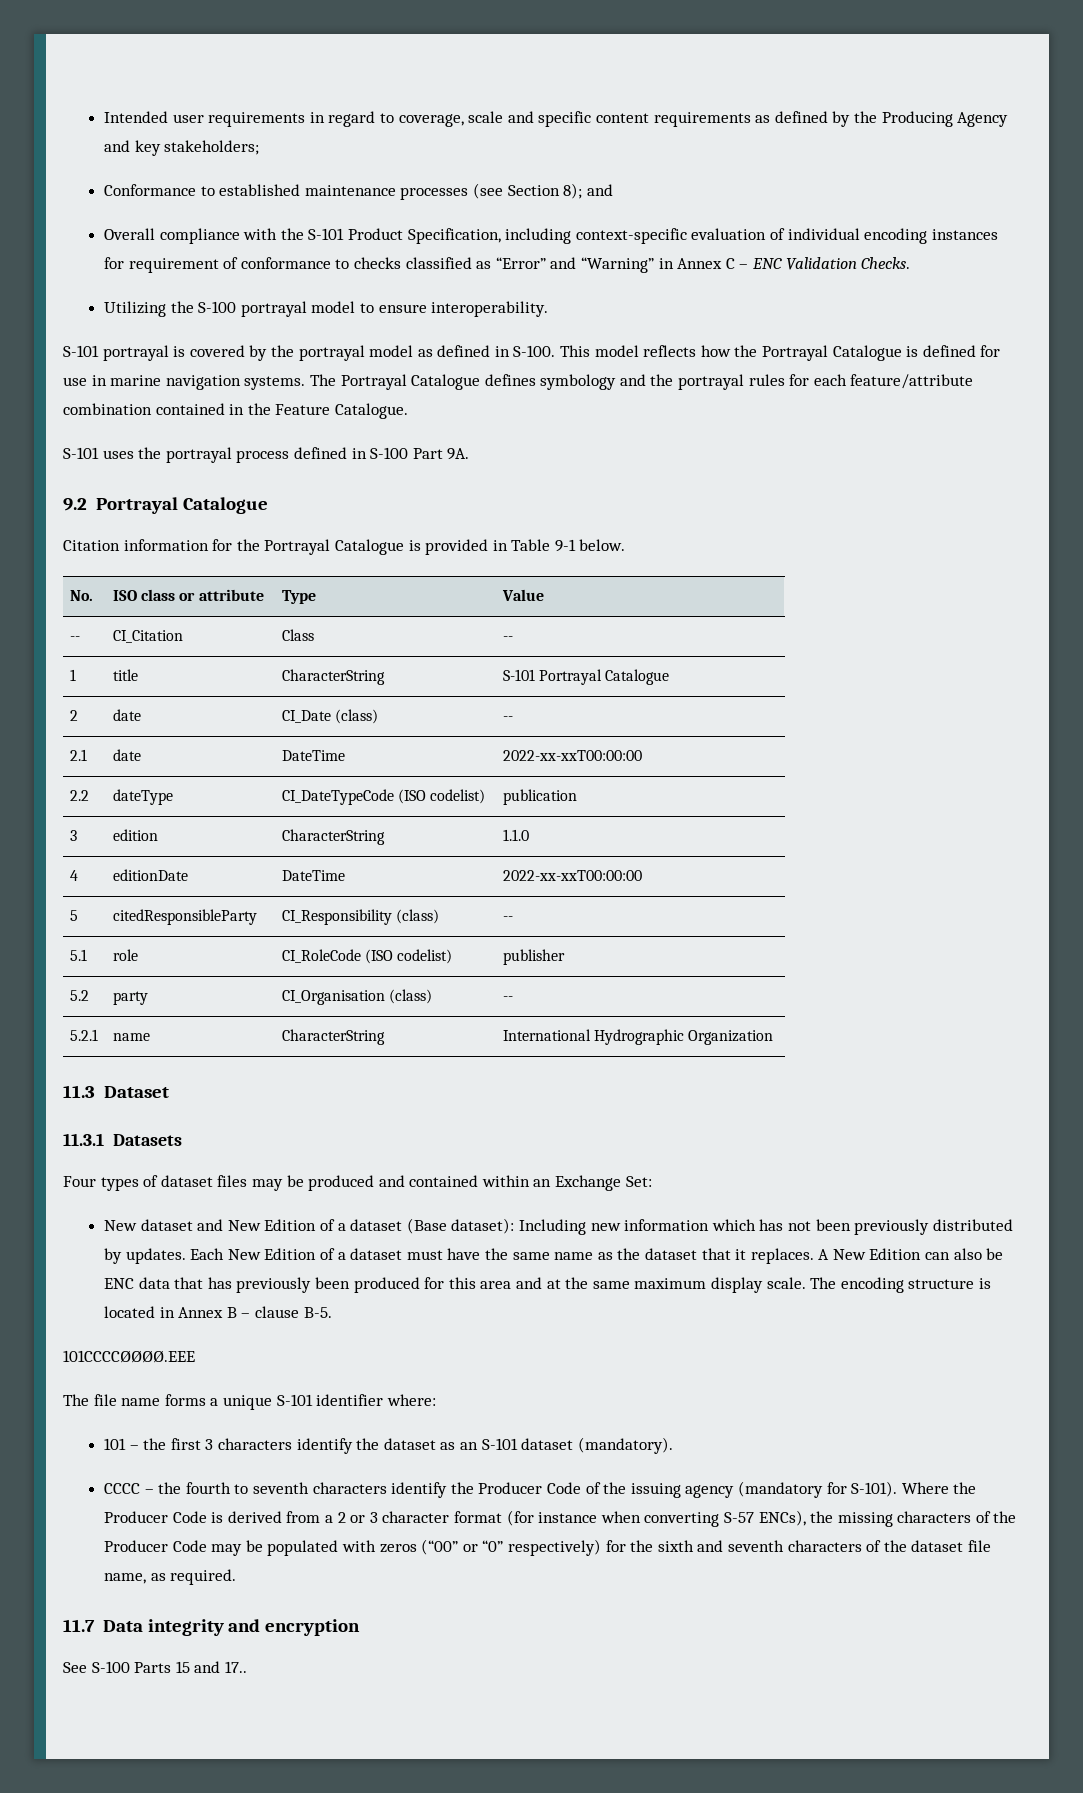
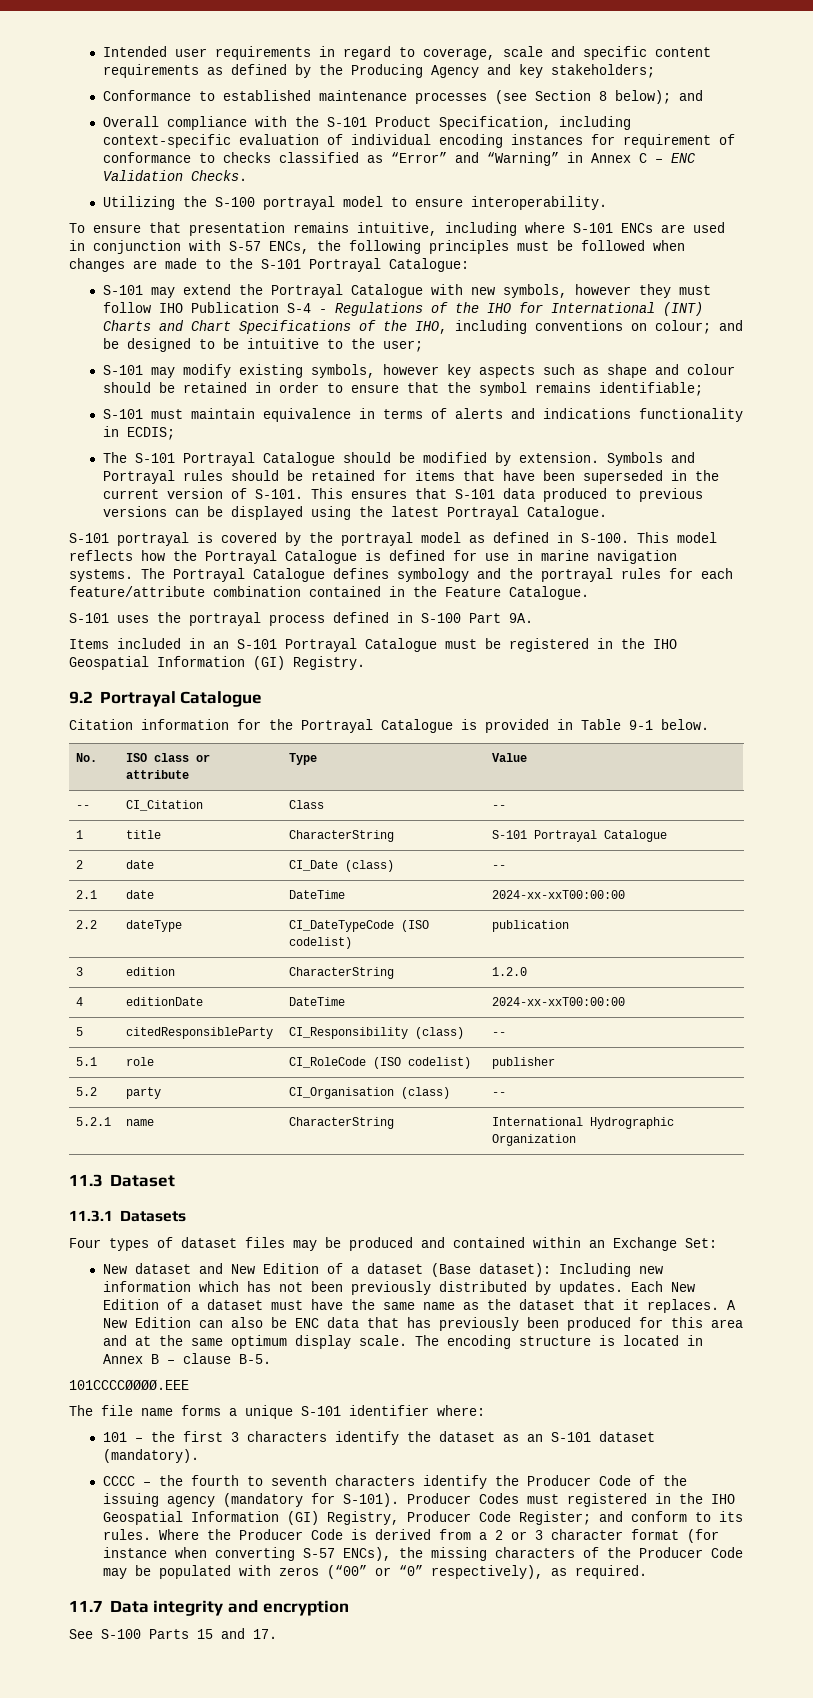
[563,183,583,199] 8); -> [598,90,671,104] 8 below);
(549, 309) none -> [69,222,725,236] [69,240,685,254] [69,258,469,272] [102,284,711,298] [102,302,703,316] [102,320,743,334] [102,338,423,352] [102,364,735,378] [102,382,703,396] [102,408,743,422] [102,426,175,440] [102,452,695,466] [102,470,719,484] [102,488,703,502] [102,506,607,520] // To ensure that presentation remains intuitive, including where S-101 ENCs are used in conjunction with S-57 ENCs, the following principles must be followed when changes are made to the S-101 Portrayal Catalogue: // S-101 may extend the Portrayal Catalogue with new symbols, however they must follow IHO Publication S-4 - Regulations of the IHO for International (INT) Charts and Chart Specifications of the IHO, including conventions on colour; and be designed to be intuitive to the user; // S-101 may modify existing symbols, however key aspects such as shape and colour should be retained in order to ensure that the symbol remains identifiable; // S-101 must maintain equivalence in terms of alerts and indications functionality in ECDIS; // The S-101 Portrayal Catalogue should be modified by extension. Symbols and Portrayal rules should be retained for items that have been superseded in the current version of S-101. This ensures that S-101 data produced to previous versions can be displayed using the latest Portrayal Catalogue.
(470, 454) none -> [69,638,677,652] [69,656,365,670] // Items included in an S-101 Portrayal Catalogue must be registered in the IHO Geospatial Information (GI) Registry.
[503,750,643,761] 2022-xx-xxT00:00:00 -> [492,890,626,899] 2024-xx-xxT00:00:00
[503,829,530,841] 1.1.0 -> [492,967,528,976] 1.2.0
[503,870,643,881] 2022-xx-xxT00:00:00 -> [492,997,626,1006] 2024-xx-xxT00:00:00
[634,1278,707,1289] maximum -> [230,1335,287,1349] optimum
(898, 1489) none -> [406,1493,735,1507] [102,1511,743,1525] [102,1529,151,1540] Producer Codes must registered in the IHO Geospatial Information (GI) Registry, Producer Code Register; and conform to its rules.
[507,1539,991,1556] [104,1573,147,1584] respectively) for the sixth and seventh characters of the dataset file name, -> [430,1565,543,1579] respectively),
[224,1661,247,1673] 17.. -> [253,1629,277,1639] 17.

